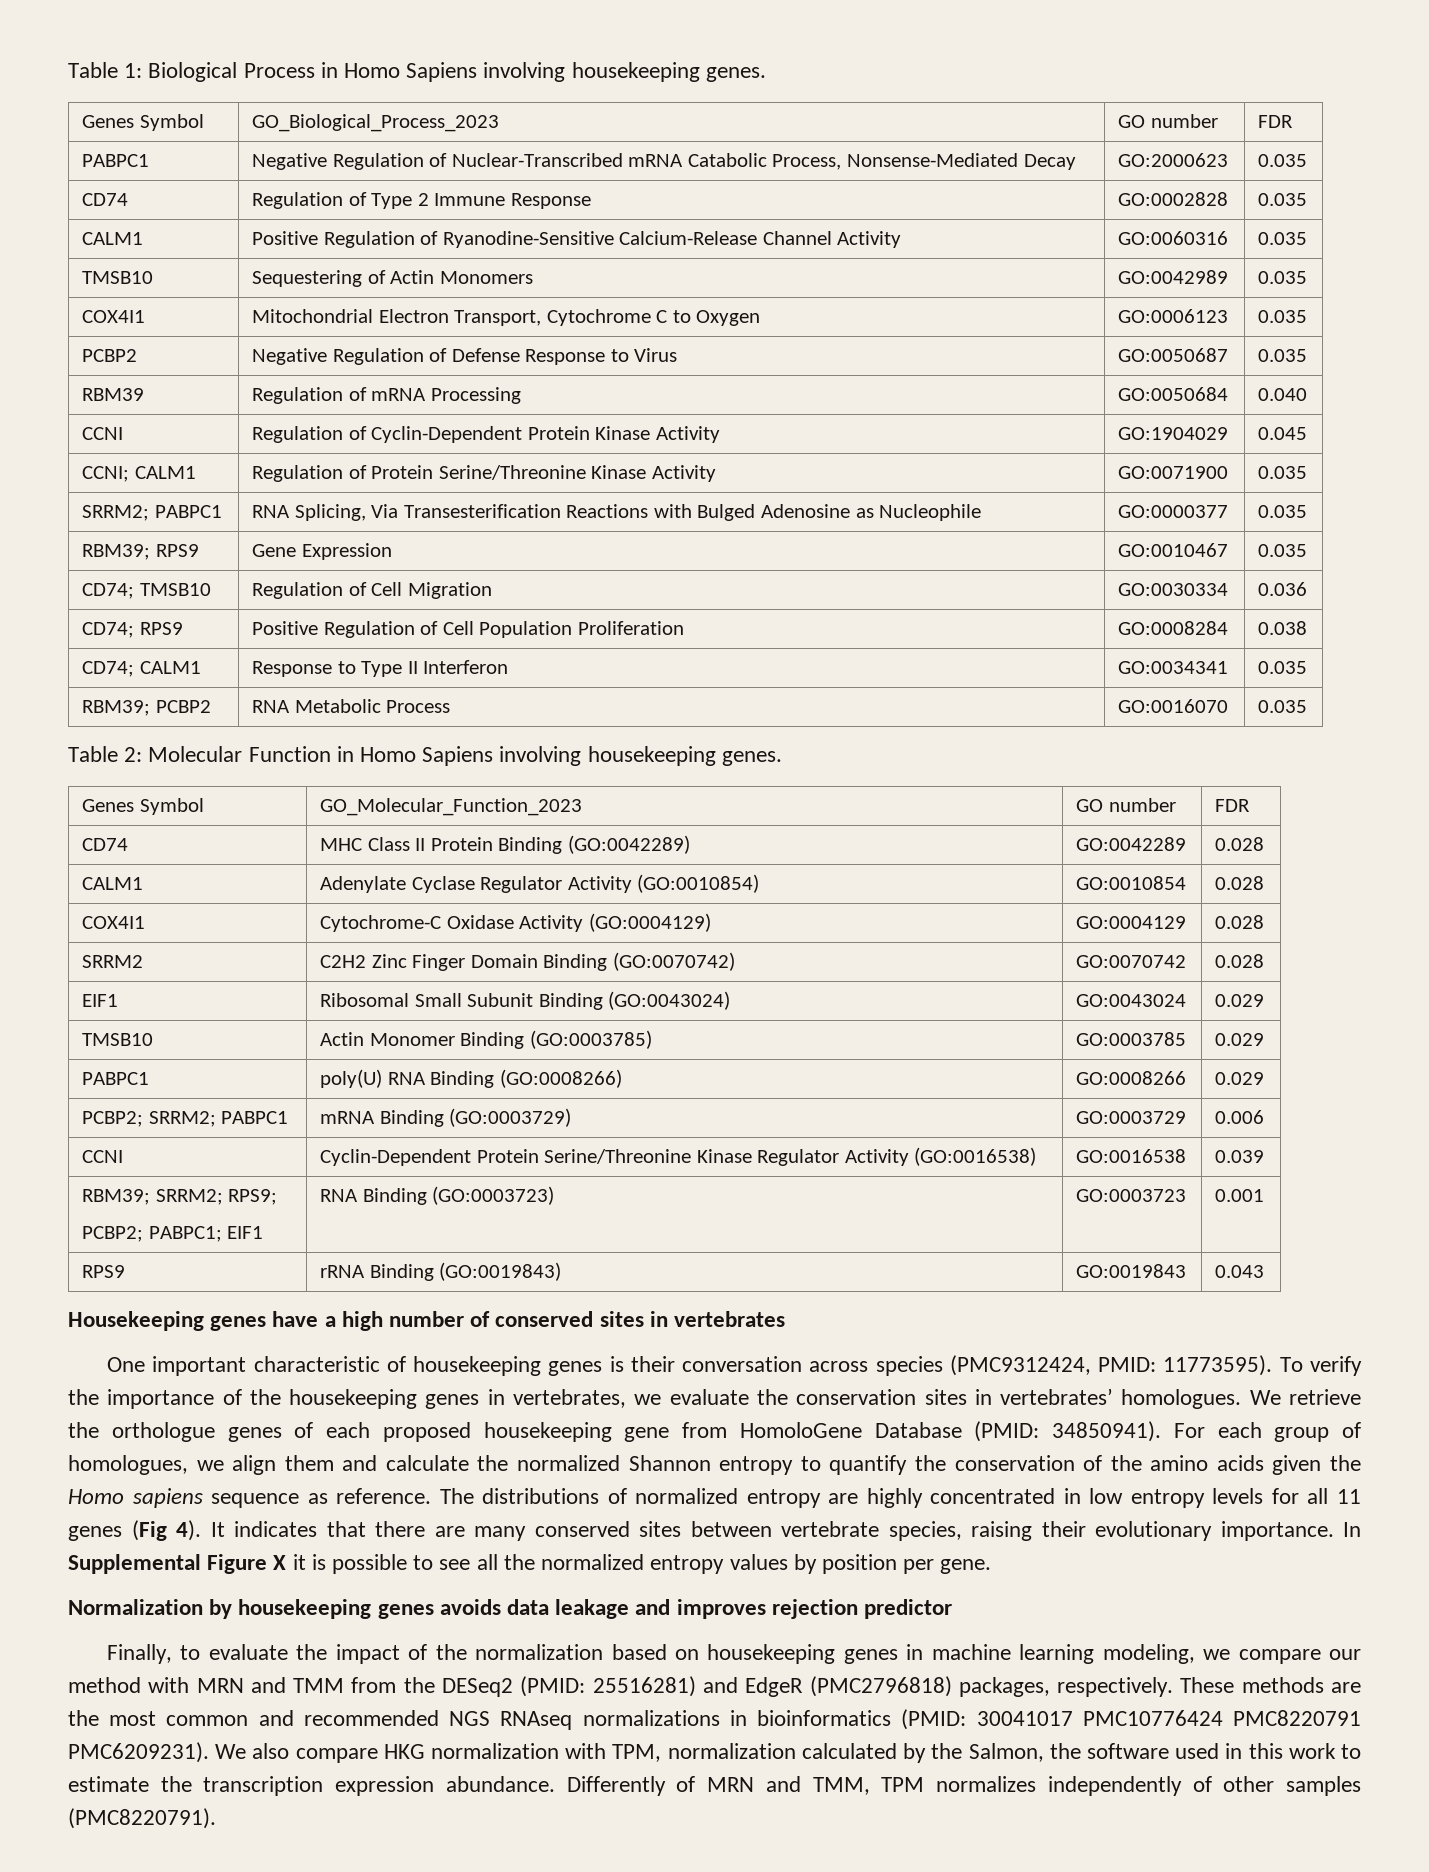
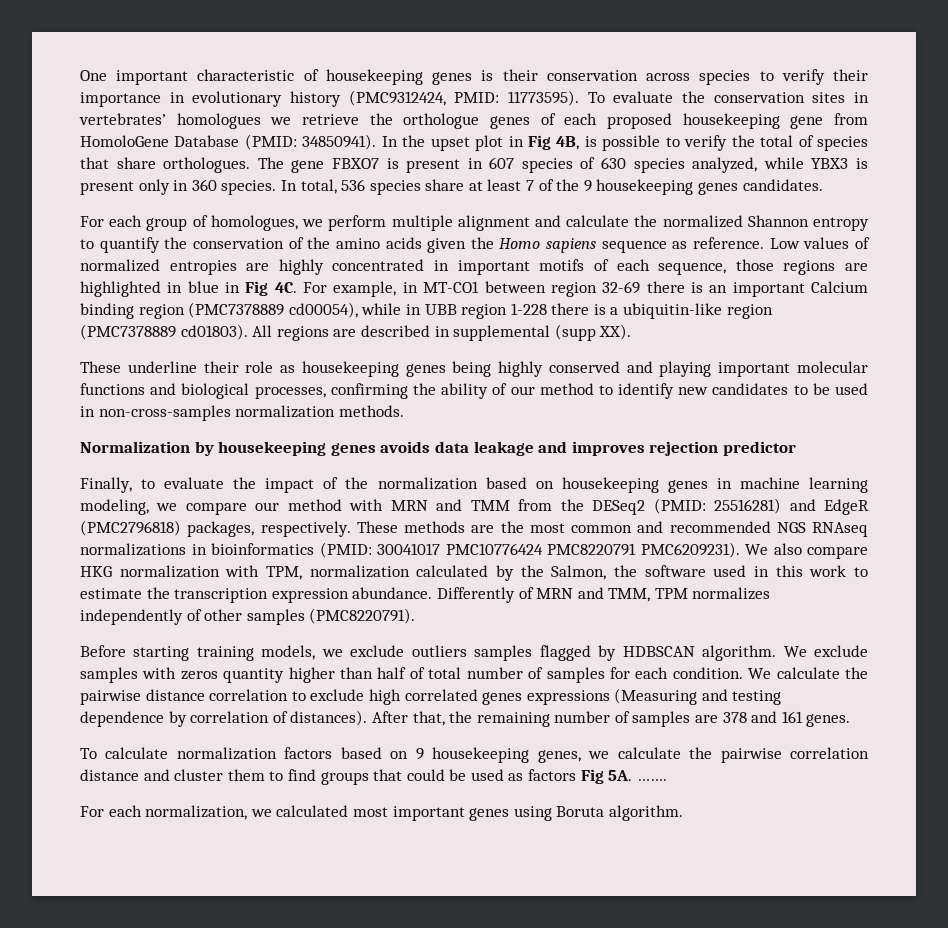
[68,62,766,82] [82,114,204,131] [252,114,500,132] [1118,114,1218,128] [1258,115,1294,128] [82,154,150,167] [252,153,1076,170] [1118,153,1229,167] [1258,154,1308,167] [82,193,129,206] [252,192,591,209] [1118,192,1229,206] [1258,193,1308,206] [82,232,144,245] [252,231,902,248] [1118,231,1229,245] [1258,232,1308,245] [82,271,154,284] [252,270,533,287] [1118,270,1229,284] [1258,271,1308,284] [82,310,146,323] [252,309,761,326] [1118,309,1229,323] [1258,310,1308,323] [82,349,138,362] [252,348,678,365] [1118,348,1229,362] [1258,349,1308,362] [82,388,145,401] [252,387,521,404] [1118,387,1229,401] [1258,388,1308,401] [82,427,124,440] [252,426,720,443] [1118,427,1229,440] [1258,427,1308,440] [82,466,196,482] [252,465,716,482] [1118,466,1229,479] [1258,466,1308,479] [82,505,222,521] [252,504,982,521] [1118,505,1229,518] [1258,505,1308,518] [82,544,199,560] [252,543,392,560] [1118,543,1229,557] [1258,544,1308,557] [82,583,211,599] [252,582,492,599] [1118,583,1229,596] [1258,582,1308,596] [82,622,183,638] [252,621,684,638] [1118,621,1229,635] [1258,621,1308,635] [82,661,201,677] [252,660,509,677] [1118,661,1229,674] [1258,661,1308,674] [82,700,211,716] [252,699,451,713] [1118,699,1229,713] [1258,700,1308,713] [68,746,782,766] [82,798,204,815] [320,798,583,816] [1076,798,1176,812] [1215,799,1251,812] [82,838,129,851] [320,835,690,854] [1076,837,1187,851] [1215,837,1265,851] [82,877,144,890] [320,874,760,893] [1076,876,1187,890] [1215,876,1265,890] [82,916,146,929] [320,913,711,932] [1076,916,1187,929] [1215,915,1265,929] [82,955,144,968] [320,952,735,971] [1076,955,1187,968] [1215,954,1265,968] [82,994,119,1007] [320,991,731,1010] [1076,994,1187,1007] [1215,994,1265,1007] [82,1033,154,1046] [320,1030,652,1049] [1076,1032,1187,1046] [1215,1033,1265,1046] [82,1072,150,1085] [320,1069,622,1088] [1076,1071,1187,1085] [1215,1072,1265,1085] [82,1111,289,1127] [320,1108,572,1127] [1076,1111,1187,1124] [1215,1110,1265,1124] [82,1150,124,1163] [320,1147,1037,1166] [1076,1149,1187,1163] [1215,1150,1265,1163] [82,1189,278,1205] [82,1226,264,1242] [320,1186,555,1205] [1076,1189,1187,1202] [1215,1189,1265,1202] [82,1265,126,1278] [320,1262,562,1281] [1076,1264,1187,1278] [1215,1265,1265,1278] [68,1311,786,1331] Table 1: Biological Process in Homo Sapiens involving housekeeping genes. // Genes Symbol | GO_Biological_Process_2023 | GO number | FDR // PABPC1 | Negative Regulation of Nuclear-Transcribed mRNA Catabolic Process, Nonsense-Mediated Decay | GO:2000623 | 0.035 // CD74 | Regulation of Type 2 Immune Response | GO:0002828 | 0.035 // CALM1 | Positive Regulation of Ryanodine-Sensitive Calcium-Release Channel Activity | GO:0060316 | 0.035 // TMSB10 | Sequestering of Actin Monomers | GO:0042989 | 0.035 // COX4I1 | Mitochondrial Electron Transport, Cytochrome C to Oxygen | GO:0006123 | 0.035 // PCBP2 | Negative Regulation of Defense Response to Virus | GO:0050687 | 0.035 // RBM39 | Regulation of mRNA Processing | GO:0050684 | 0.040 // CCNI | Regulation of Cyclin-Dependent Protein Kinase Activity | GO:1904029 | 0.045 // CCNI; CALM1 | Regulation of Protein Serine/Threonine Kinase Activity | GO:0071900 | 0.035 // SRRM2; PABPC1 | RNA Splicing, Via Transesterification Reactions with Bulged Adenosine as Nucleophile | GO:0000377 | 0.035 // RBM39; RPS9 | Gene Expression | GO:0010467 | 0.035 // CD74; TMSB10 | Regulation of Cell Migration | GO:0030334 | 0.036 // CD74; RPS9 | Positive Regulation of Cell Population Proliferation | GO:0008284 | 0.038 // CD74; CALM1 | Response to Type II Interferon | GO:0034341 | 0.035 // RBM39; PCBP2 | RNA Metabolic Process | GO:0016070 | 0.035 // Table 2: Molecular Function in Homo Sapiens involving housekeeping genes. // Genes Symbol | GO_Molecular_Function_2023 | GO number | FDR // CD74 | MHC Class II Protein Binding (GO:0042289) | GO:0042289 | 0.028 // CALM1 | Adenylate Cyclase Regulator Activity (GO:0010854) | GO:0010854 | 0.028 // COX4I1 | Cytochrome-C Oxidase Activity (GO:0004129) | GO:0004129 | 0.028 // SRRM2 | C2H2 Zinc Finger Domain Binding (GO:0070742) | GO:0070742 | 0.028 // EIF1 | Ribosomal Small Subunit Binding (GO:0043024) | GO:0043024 | 0.029 // TMSB10 | Actin Monomer Binding (GO:0003785) | GO:0003785 | 0.029 // PABPC1 | poly(U) RNA Binding (GO:0008266) | GO:0008266 | 0.029 // PCBP2; SRRM2; PABPC1 | mRNA Binding (GO:0003729) | GO:0003729 | 0.006 // CCNI | Cyclin-Dependent Protein Serine/Threonine Kinase Regulator Activity (GO:0016538) | GO:0016538 | 0.039 // RBM39; SRRM2; RPS9; // PCBP2; PABPC1; EIF1 | RNA Binding (GO:0003723) | GO:0003723 | 0.001 // RPS9 | rRNA Binding (GO:0019843) | GO:0019843 | 0.043 // Housekeeping genes have a high number of conserved sites in vertebrates // -> (80, 75) none
[682,1356,803,1372] conversation -> [546,70,638,81] conservation
[949,1355,1362,1376] [68,1389,662,1409] (PMC9312424, PMID: 11773595). To verify the importance of the housekeeping genes in vertebrates, we -> [759,69,868,85] [80,90,605,107] to verify their importance in evolutionary history (PMC9312424, PMID: 11773595). To
[1121,1389,1281,1409] homologues. We -> [176,113,292,129] homologues we
(1161, 1431) none -> [381,135,869,151] [80,157,868,173] [80,179,823,195] In the upset plot in Fig 4B, is possible to verify the total of species that share orthologues. The gene FBXO7 is present in 607 species of 630 species analyzed, while YBX3 is present only in 360 species. In total, 536 species share at least 7 of the 9 housekeeping genes candidates. //
[232,1455,334,1475] align them -> [328,215,530,231] perform multiple alignment
[439,1488,600,1504] The distributions -> [769,237,850,249] Low values
[746,1489,821,1508] entropy -> [169,260,237,275] entropies
[1089,1488,1361,1508] [68,1520,1361,1541] [68,1554,992,1574] low entropy levels for all 11 genes (Fig 4). It indicates that there are many conserved sites between vertebrate species, raising their evolutionary importance. In Supplemental Figure X it is possible to see all the normalized entropy values by position per gene. -> [457,259,868,275] [80,281,869,297] [80,302,773,319] [80,324,632,341] [80,361,868,377] [80,383,868,399] [80,405,404,421] important motifs of each sequence, those regions are highlighted in blue in Fig 4C. For example, in MT-CO1 between region 32-69 there is an important Calcium binding region (PMC7378889 cd00054), while in UBB region 1-228 there is a ubiquitin-like region (PMC7378889 cd01803). All regions are described in supplemental (supp XX). // These underline their role as housekeeping genes being highly conserved and playing important molecular functions and biological processes, confirming the ability of our method to identify new candidates to be used in non-cross-samples normalization methods.
(216, 1818) none -> [80,645,868,661] [80,667,868,683] [80,688,782,705] [80,710,851,727] [80,747,869,763] [80,769,667,785] [80,805,683,821] // Before starting training models, we exclude outliers samples flagged by HDBSCAN algorithm. We exclude samples with zeros quantity higher than half of total number of samples for each condition. We calculate the pairwise distance correlation to exclude high correlated genes expressions (Measuring and testing dependence by correlation of distances). After that, the remaining number of samples are 378 and 161 genes. // To calculate normalization factors based on 9 housekeeping genes, we calculate the pairwise correlation distance and cluster them to find groups that could be used as factors Fig 5A. ……. // For each normalization, we calculated most important genes using Boruta algorithm.

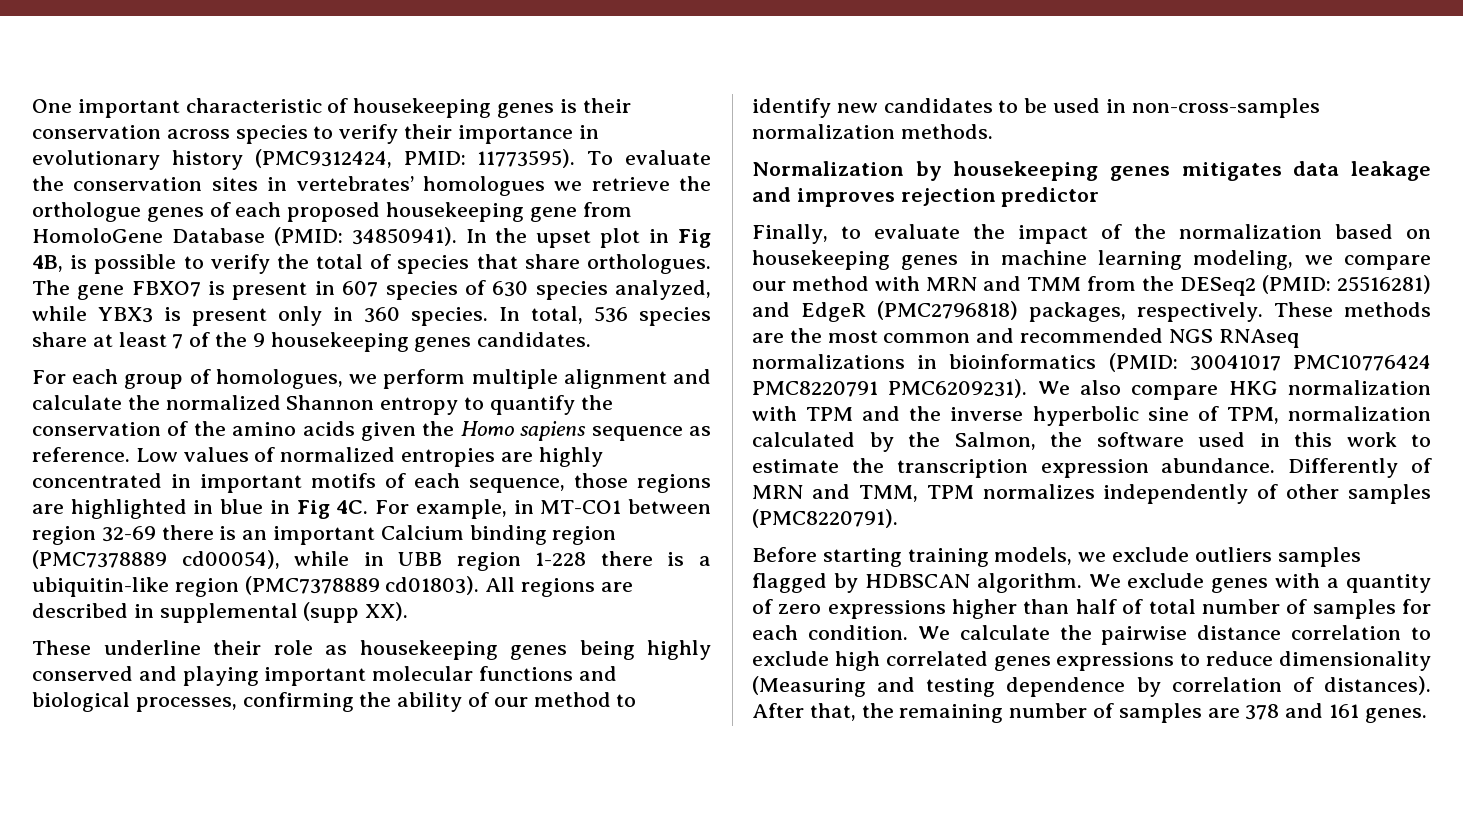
[380,441,431,453] avoids -> [1181,162,1282,181] mitigates
(260, 571) none -> [806,406,1219,426] TPM and the inverse hyperbolic sine of
[80,667,285,683] samples with zeros quantity -> [1211,573,1431,593] [752,599,946,619] genes with a quantity of zero expressions
(610, 697) none -> [1180,651,1431,671] to reduce dimensionality
[80,747,869,763] [80,769,667,785] [80,805,683,821] // To calculate normalization factors based on 9 housekeeping genes, we calculate the pairwise correlation distance and cluster them to find groups that could be used as factors Fig 5A. ……. // For each normalization, we calculated most important genes using Boruta algorithm. -> (1427, 715) none

